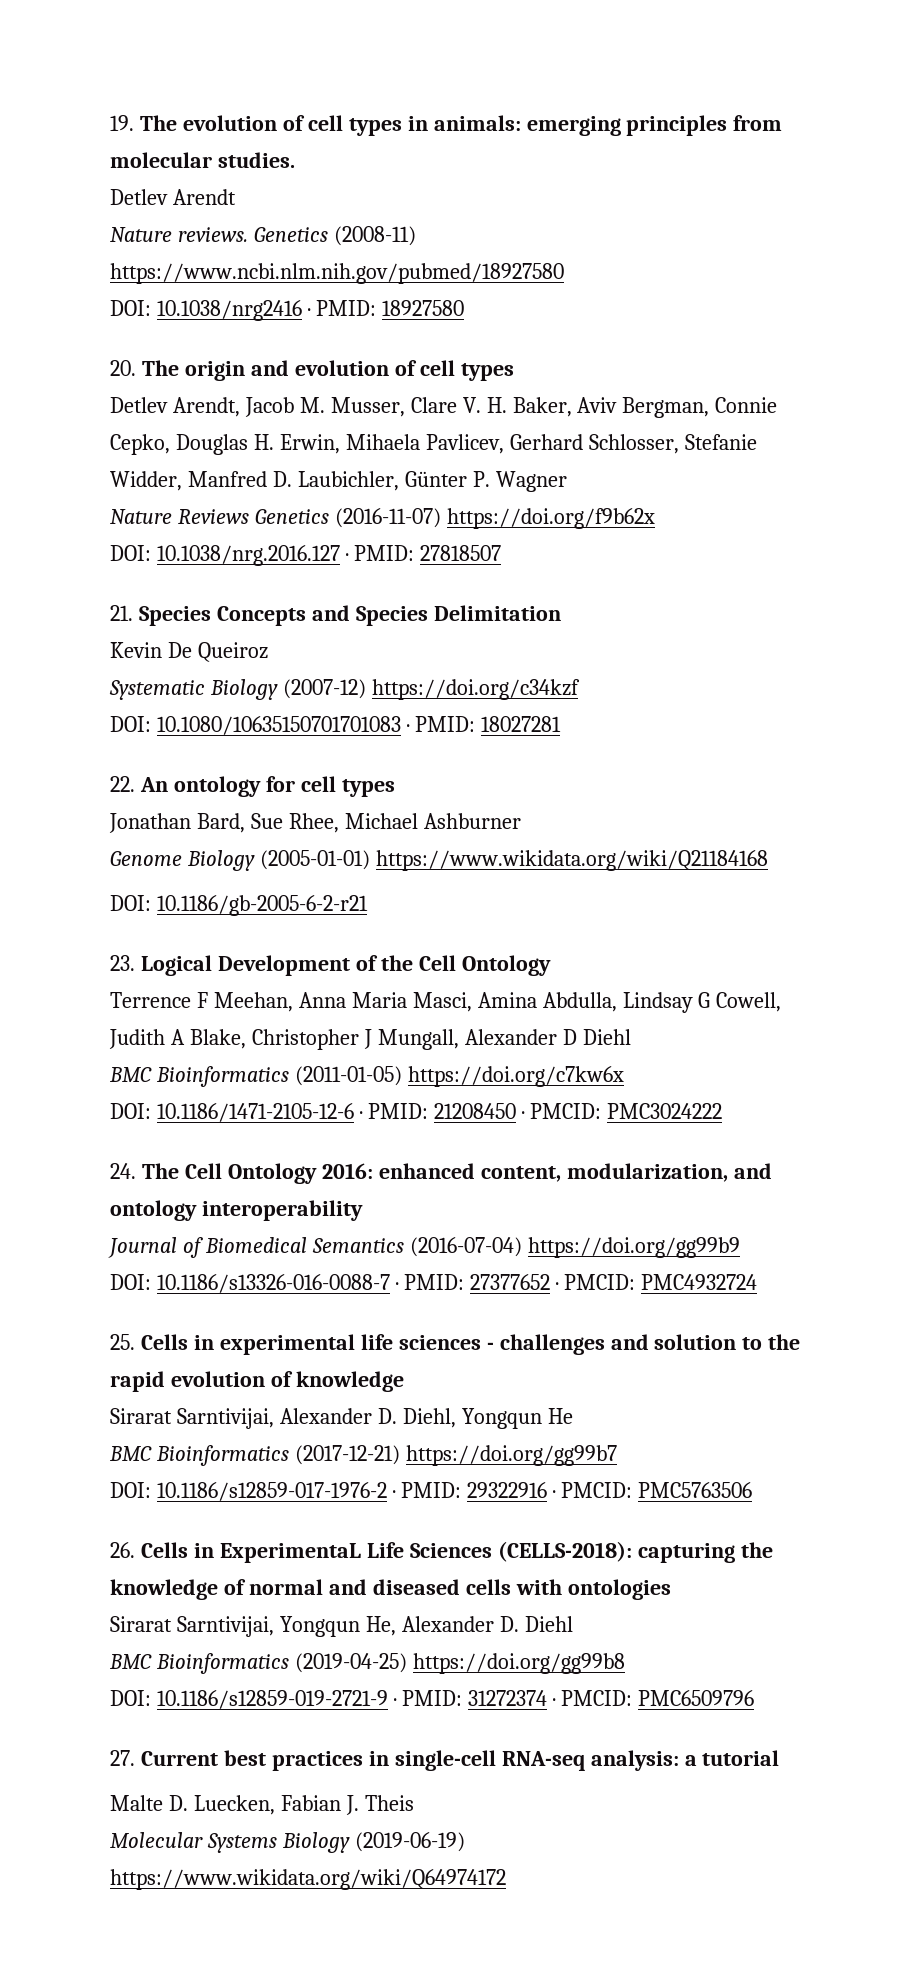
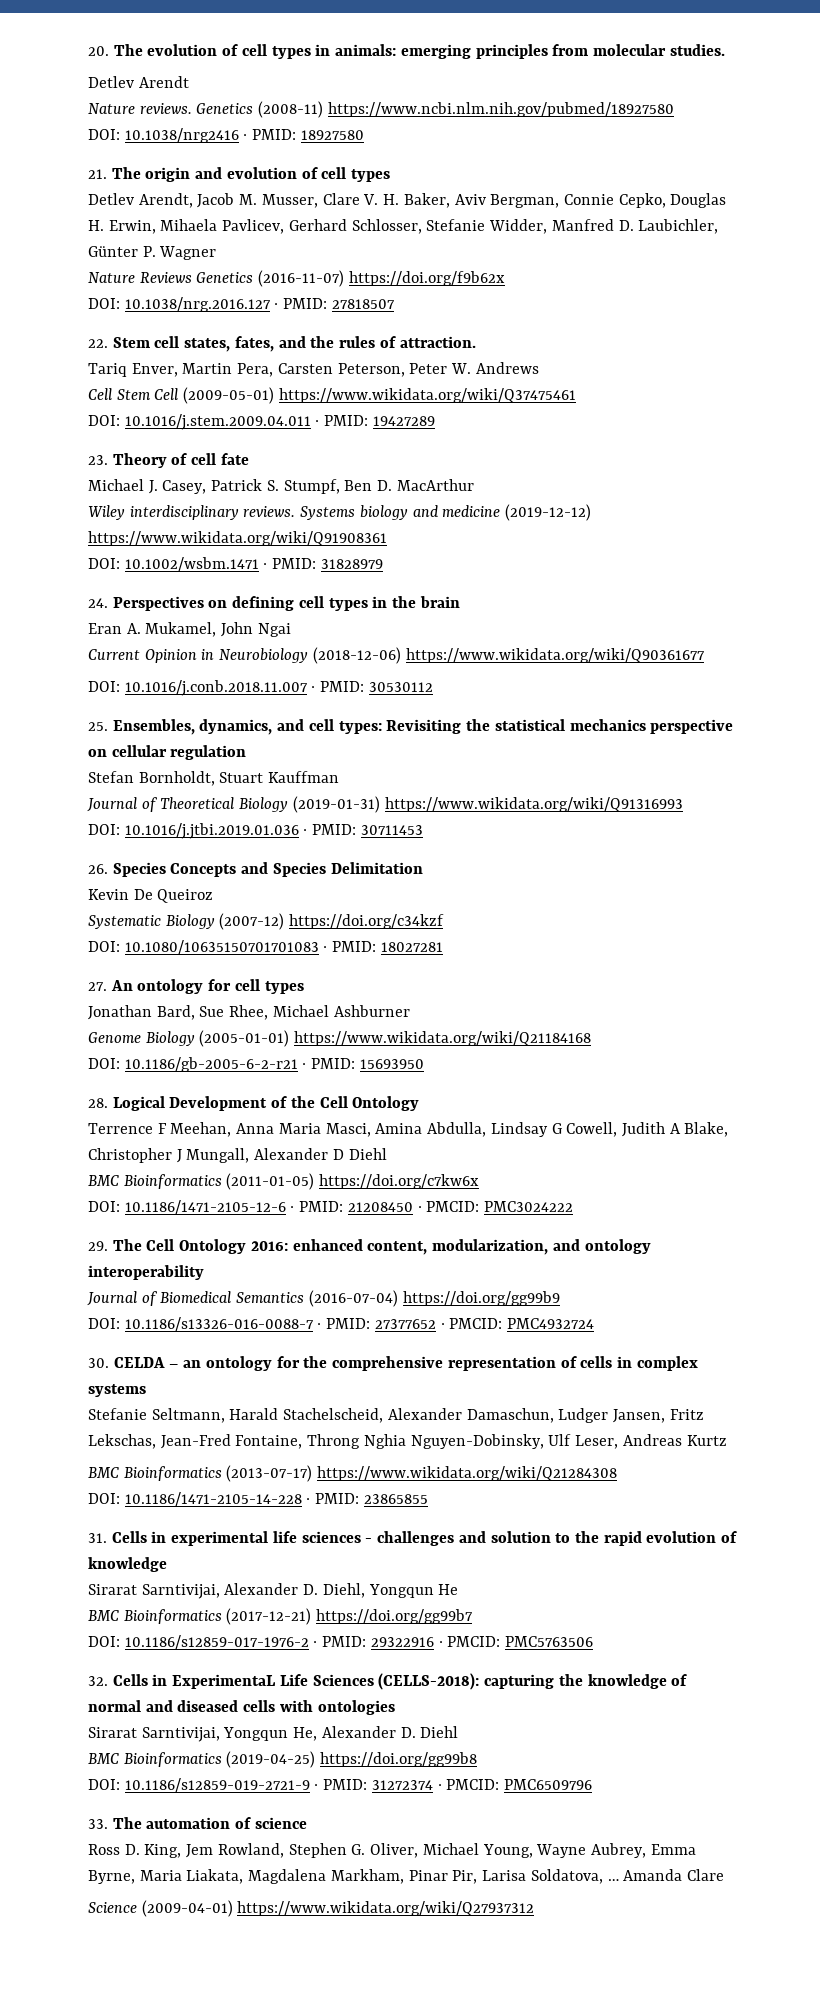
[110,115,134,131] 19. -> [88,46,109,56] 20.
[110,360,136,376] 20. -> [88,169,107,179] 21.
[110,605,133,621] 21. -> [88,336,476,352] [88,362,539,377] [88,387,576,404] [88,414,435,430] [88,453,249,468] [88,479,474,494] [88,504,592,521] [88,531,387,546] [88,557,383,571] [88,596,460,611] [88,622,291,637] [88,647,705,664] [88,680,433,696] [88,719,734,735] [88,745,247,760] [88,771,340,786] [87,796,683,813] [88,823,423,839] [88,864,108,874] 22. Stem cell states, fates, and the rules of attraction. // Tariq Enver, Martin Pera, Carsten Peterson, Peter W. Andrews // Cell Stem Cell (2009-05-01) https://www.wikidata.org/wiki/Q37475461 // DOI: 10.1016/j.stem.2009.04.011 · PMID: 19427289 // 23. Theory of cell fate // Michael J. Casey, Patrick S. Stumpf, Ben D. MacArthur // Wiley interdisciplinary reviews. Systems biology and medicine (2019-12-12) https://www.wikidata.org/wiki/Q91908361 // DOI: 10.1002/wsbm.1471 · PMID: 31828979 // 24. Perspectives on defining cell types in the brain // Eran A. Mukamel, John Ngai // Current Opinion in Neurobiology (2018-12-06) https://www.wikidata.org/wiki/Q90361677 // DOI: 10.1016/j.conb.2018.11.007 · PMID: 30530112 // 25. Ensembles, dynamics, and cell types: Revisiting the statistical mechanics perspective on cellular regulation // Stefan Bornholdt, Stuart Kauffman // Journal of Theoretical Biology (2019-01-31) https://www.wikidata.org/wiki/Q91316993 // DOI: 10.1016/j.jtbi.2019.01.036 · PMID: 30711453 // 26.
[110,776,135,792] 22. -> [88,982,107,991] 27.
[110,955,135,971] // 23. -> [302,1058,424,1069] [88,1098,108,1108] · PMID: 15693950 // 28.
[110,1163,136,1179] 24. -> [88,1241,108,1251] 29.
[110,1334,135,1350] 25. -> [88,1356,698,1371] [88,1384,146,1397] [88,1408,704,1423] [88,1434,727,1449] [88,1465,618,1482] [88,1492,428,1506] [88,1533,107,1543] 30. CELDA – an ontology for the comprehensive representation of cells in complex systems // Stefanie Seltmann, Harald Stachelscheid, Alexander Damaschun, Ludger Jansen, Fritz Lekschas, Jean-Fred Fontaine, Throng Nghia Nguyen-Dobinsky, Ulf Leser, Andreas Kurtz // BMC Bioinformatics (2013-07-17) https://www.wikidata.org/wiki/Q21284308 // DOI: 10.1186/1471-2105-14-228 · PMID: 23865855 // 31.
[110,1542,135,1558] 26. -> [88,1676,108,1686] 32.
[110,1750,780,1771] [110,1795,414,1815] [110,1832,465,1853] [110,1869,506,1890] 27. Current best practices in single-cell RNA-seq analysis: a tutorial // Malte D. Luecken, Fabian J. Theis // Molecular Systems Biology (2019-06-19) https://www.wikidata.org/wiki/Q64974172 -> [88,1817,307,1829] [88,1843,696,1858] [88,1869,724,1884] [88,1900,535,1917] 33. The automation of science // Ross D. King, Jem Rowland, Stephen G. Oliver, Michael Young, Wayne Aubrey, Emma Byrne, Maria Liakata, Magdalena Markham, Pinar Pir, Larisa Soldatova, … Amanda Clare // Science (2009-04-01) https://www.wikidata.org/wiki/Q27937312

